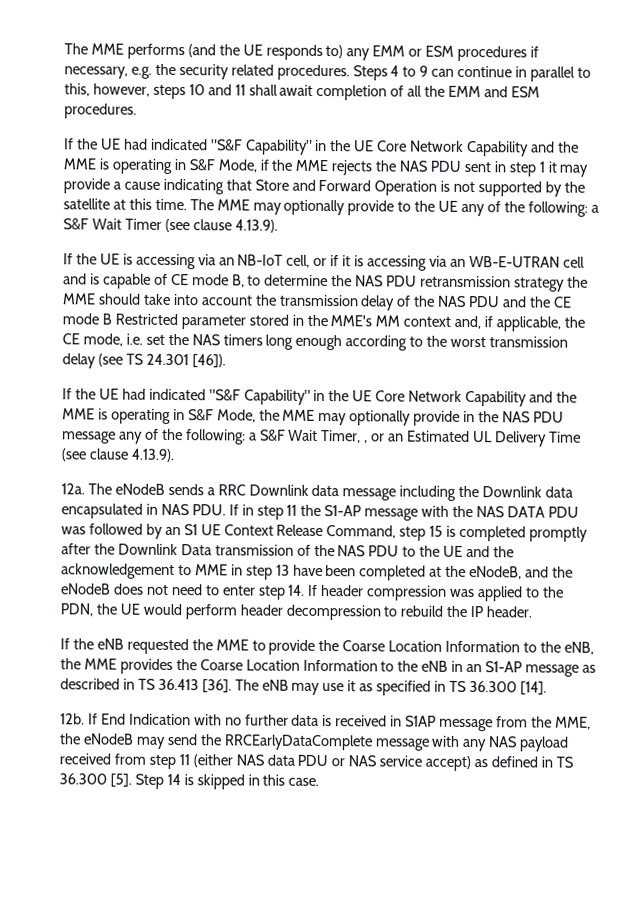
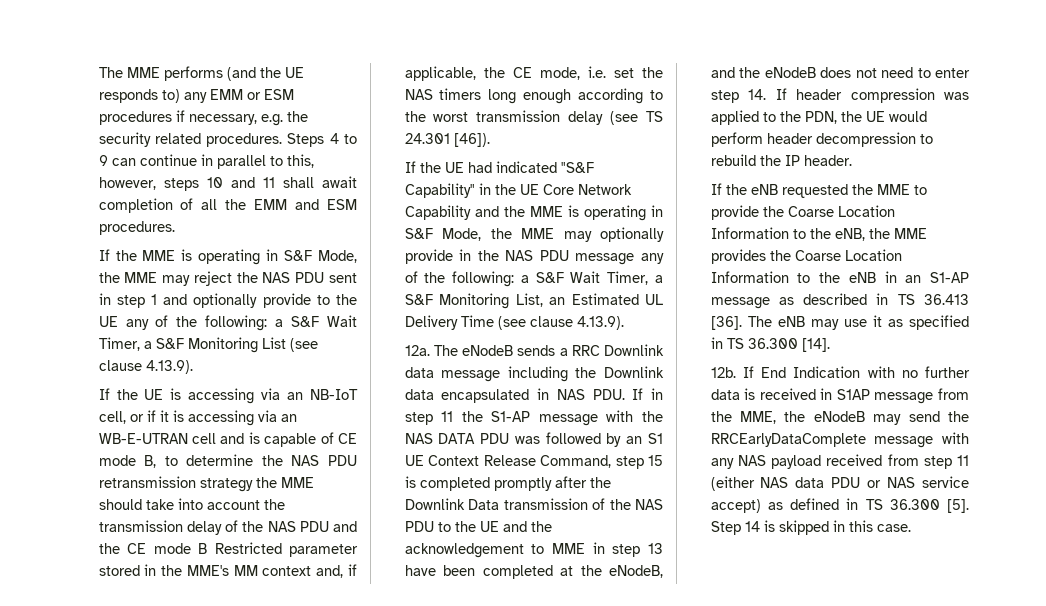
[100,138,579,157] [63,158,373,176] UE had indicated "S&F Capability" in the UE Core Network Capability and the MME is operating in S&F Mode, if the MME rejects -> [142,249,357,265] [98,271,232,286] MME is operating in S&F Mode, the MME may reject
[547,161,589,177] [63,178,585,197] [63,198,282,215] it may provide a cause indicating that Store and Forward Operation is not supported by the satellite at this time. The MME may -> [163,294,188,305] and
[124,218,162,230] Timer -> [98,337,286,353] Timer, a S&F Monitoring List
[364,433,386,444] , or -> [655,275,663,283] [404,293,543,309] a S&F Monitoring List,

